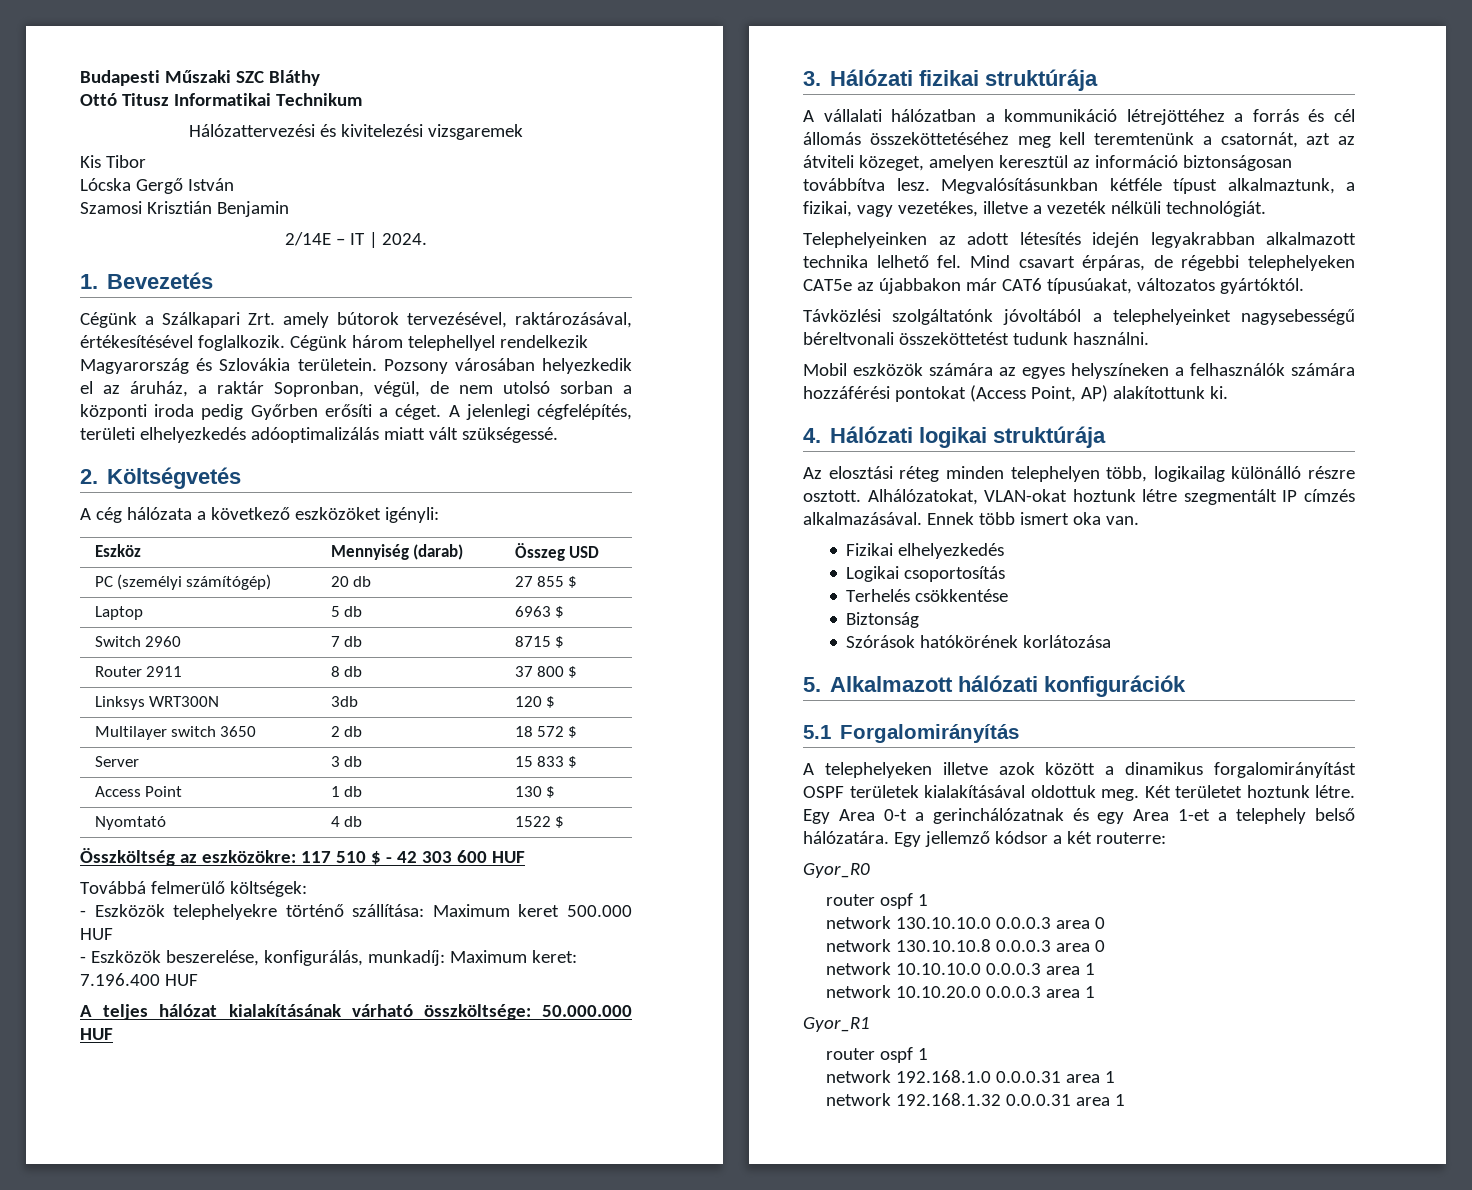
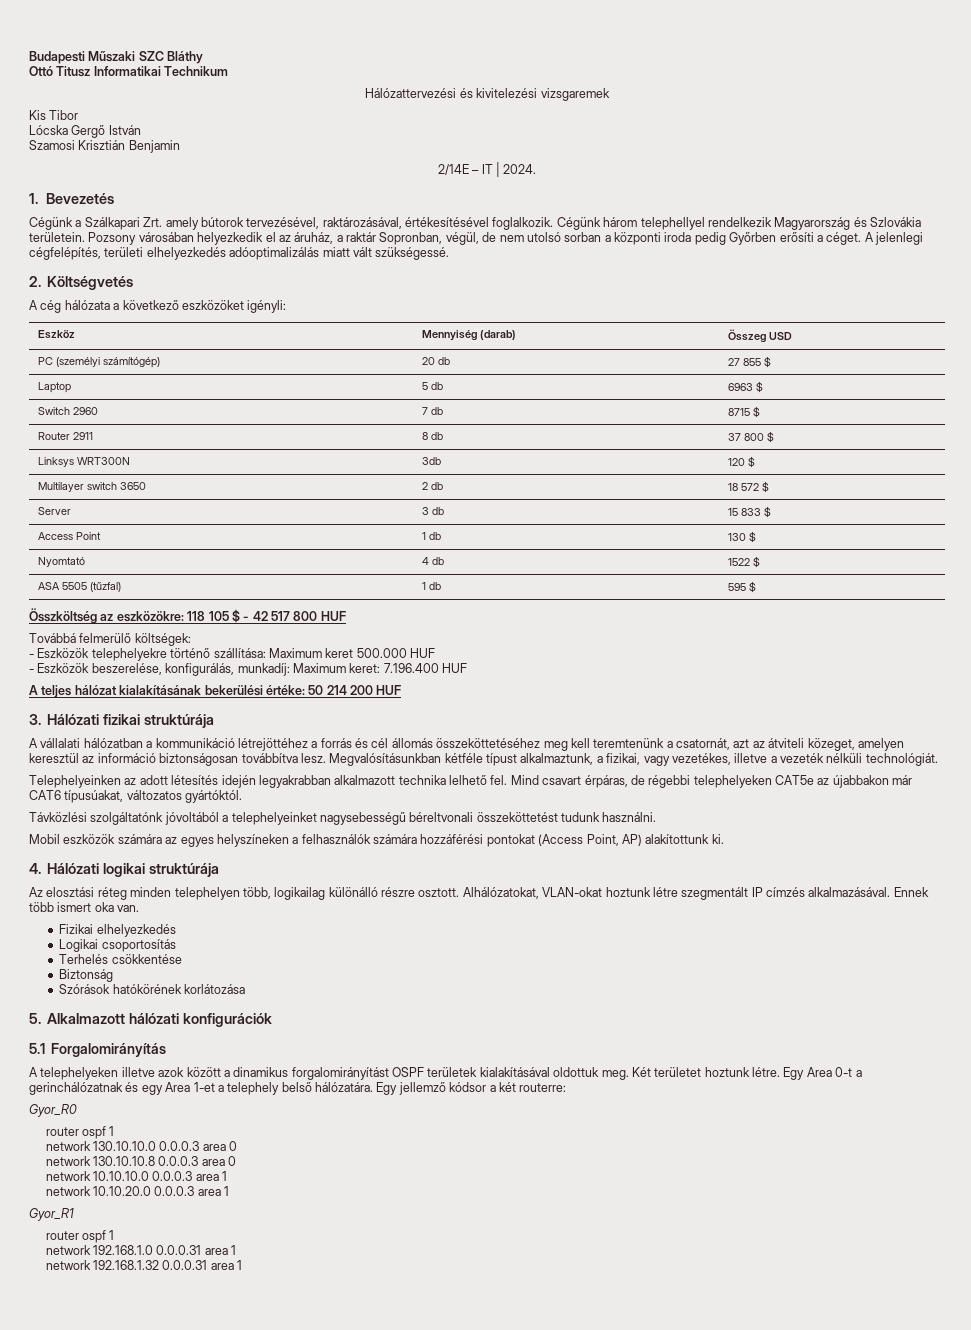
(565, 822) none -> [37,582,121,592] [421,582,441,590] [727,581,756,593] // ASA 5505 (tűzfal) | 1 db | 595 $
[300,851,366,863] 117 510 -> [187,611,229,621] 118 105
[421,850,487,863] 303 600 -> [271,611,318,621] 517 800
[351,1004,632,1020] várható összköltsége: 50.000.000 -> [204,685,373,696] bekerülési értéke: 50 214 200

